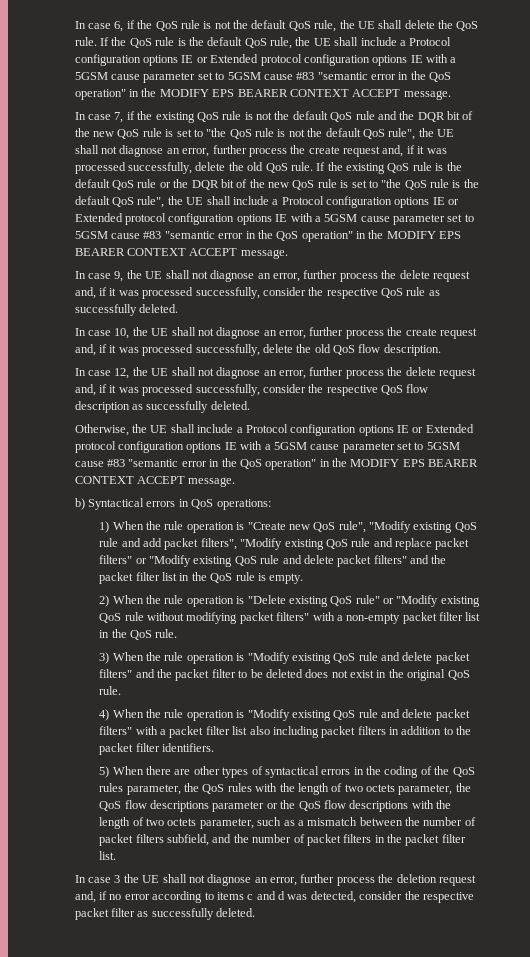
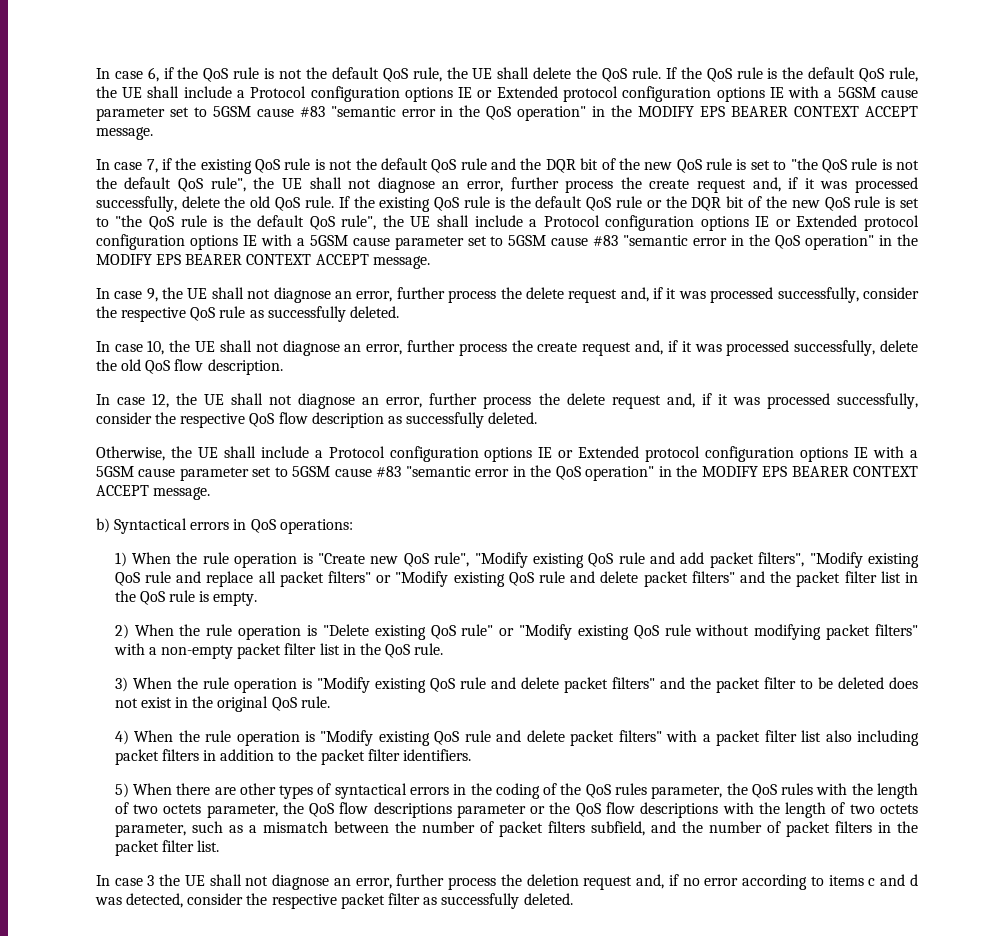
(433, 544) none -> [258,571,276,583] all

